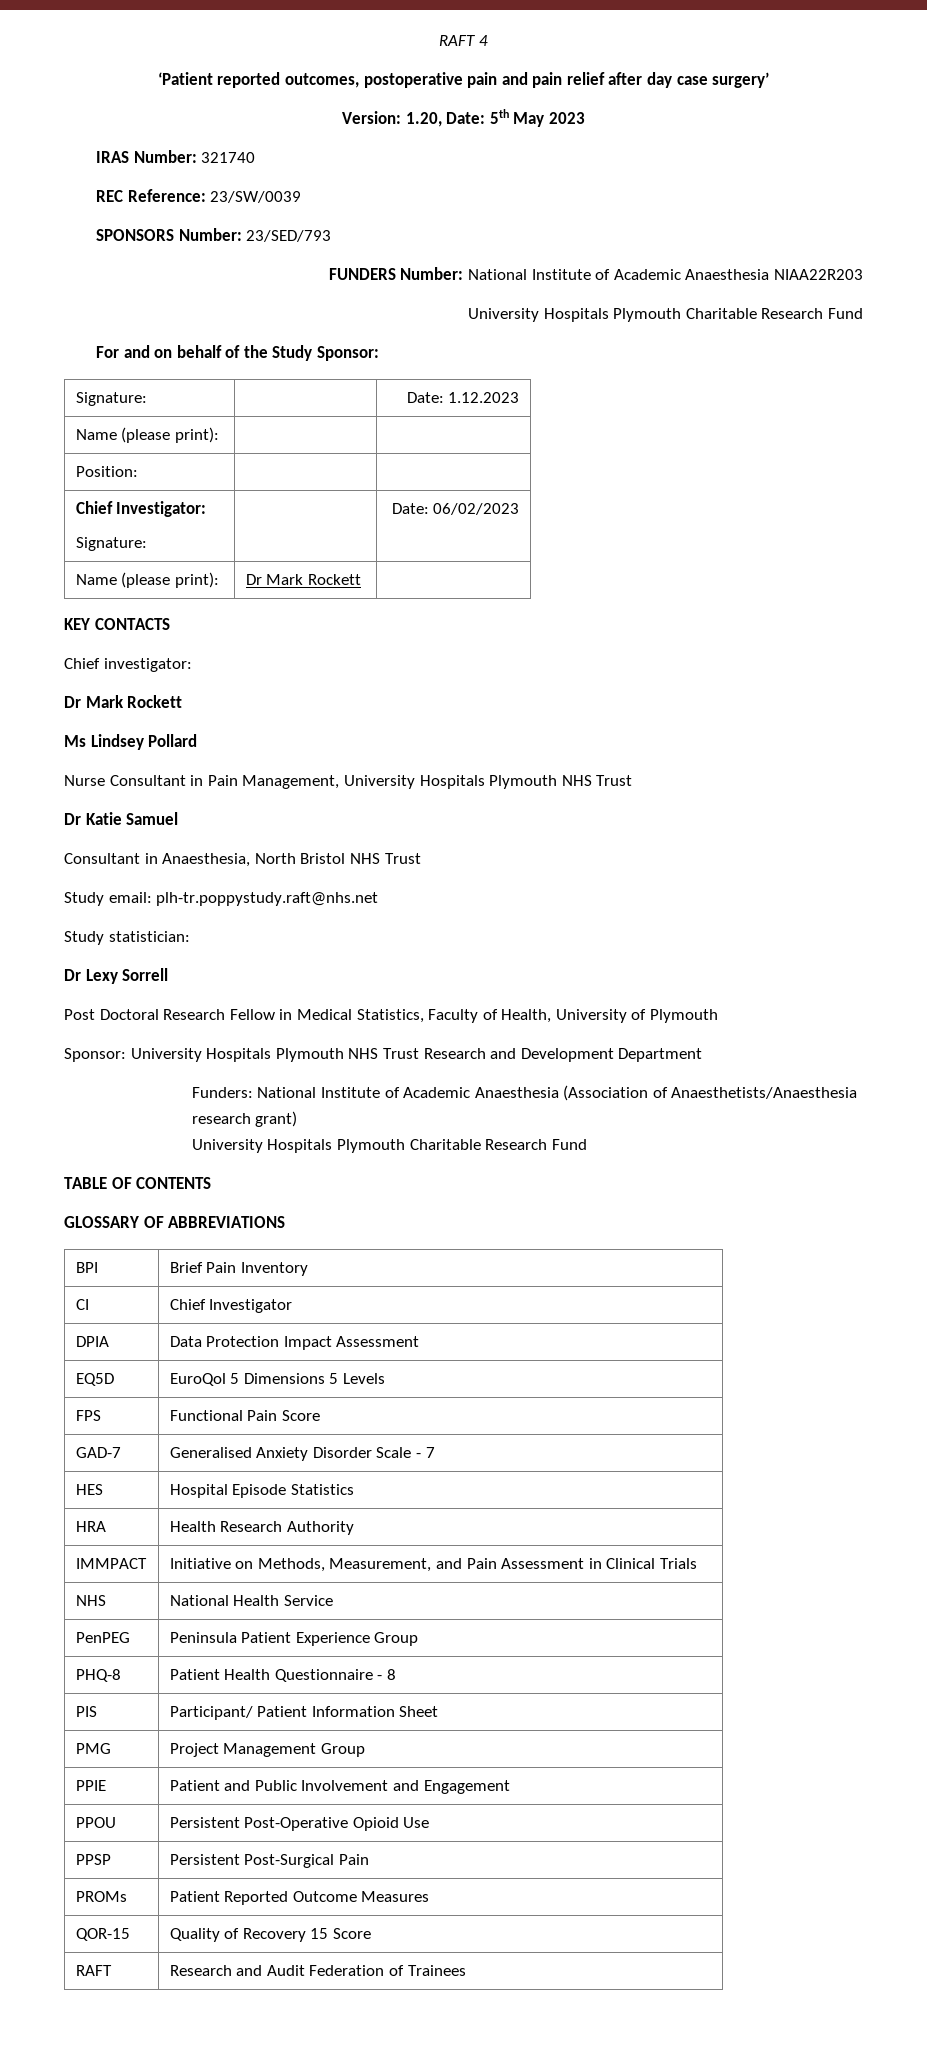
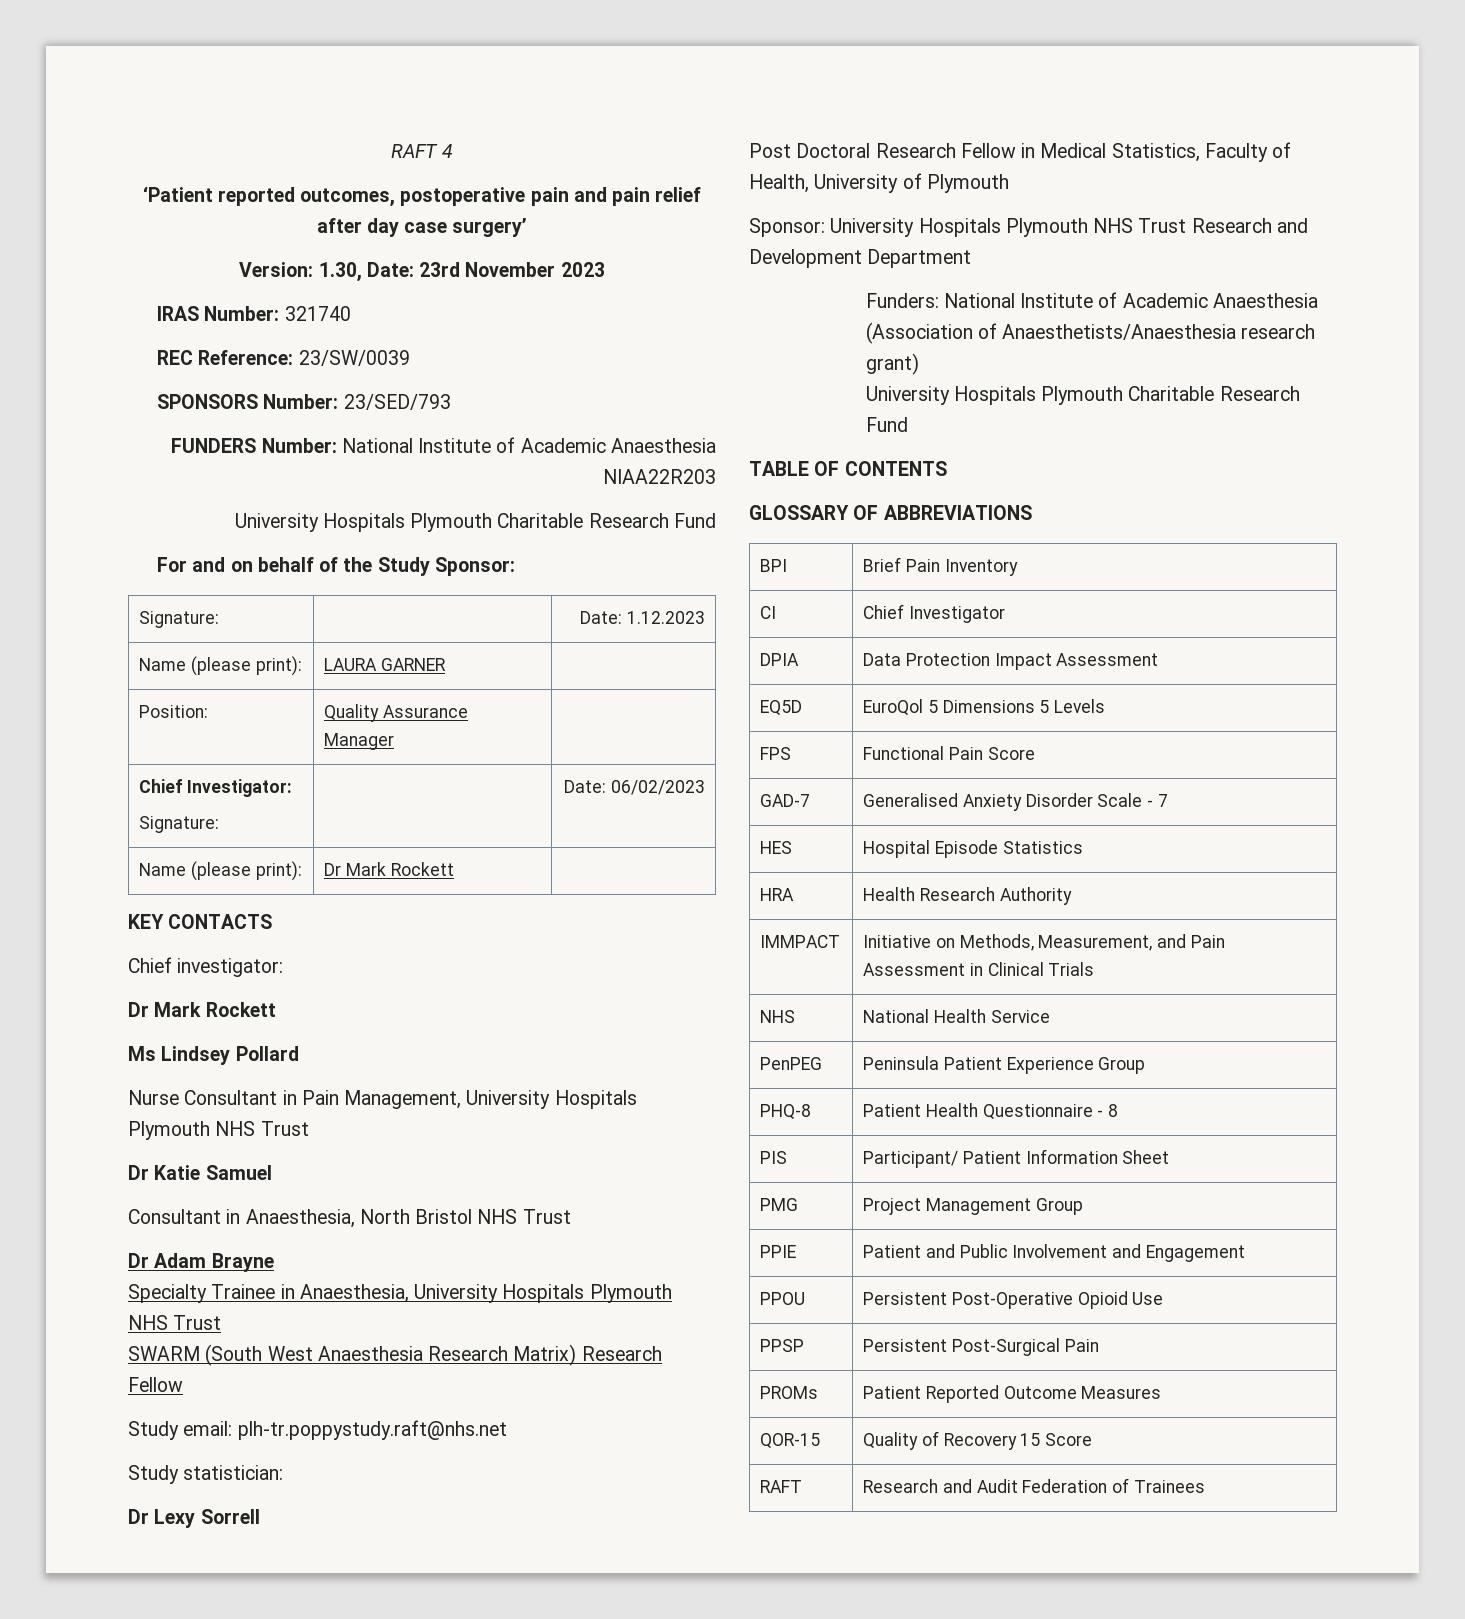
[405,109,545,127] 1.20, Date: 5th May -> [318,262,556,282] 1.30, Date: 23rd November
(219, 435) none -> [324,658,446,671] LAURA GARNER
(138, 471) none -> [324,704,468,722] [324,733,395,750] Quality Assurance Manager
(421, 858) none -> [128,1253,274,1272] [128,1284,672,1303] [128,1315,222,1330] [128,1344,662,1366] [128,1377,183,1392] // Dr Adam Brayne // Specialty Trainee in Anaesthesia, University Hospitals Plymouth NHS Trust // SWARM (South West Anaesthesia Research Matrix) Research Fellow

